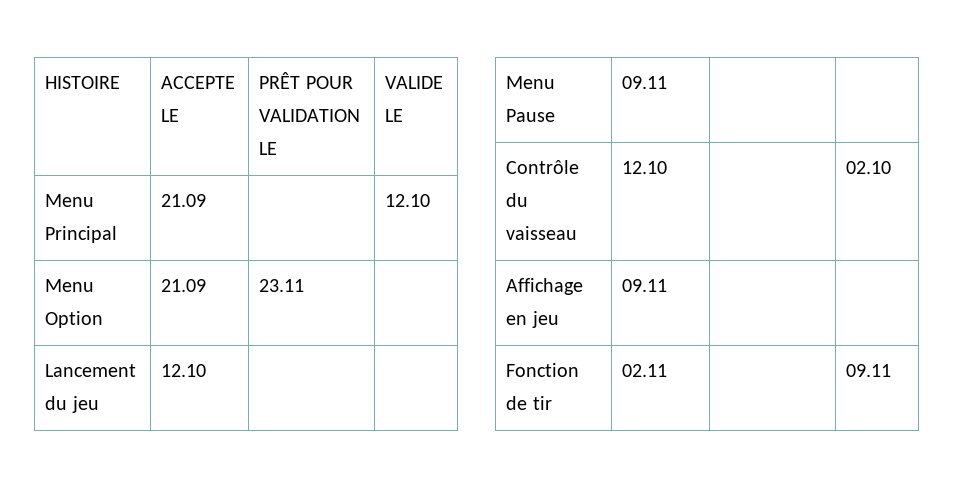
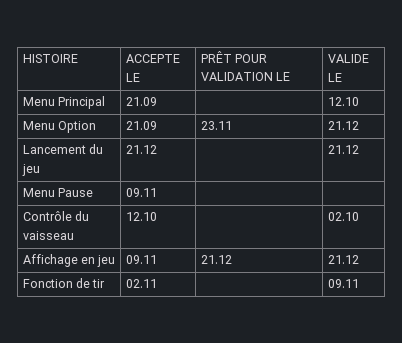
(305, 285) none -> [327,121,359,130] 21.12
[161,364,207,377] 12.10 | | -> [125,145,157,154] [327,145,359,154] 21.12 | | 21.12
(668, 285) | -> [200,255,232,264] [327,255,359,264] 21.12 | 21.12

